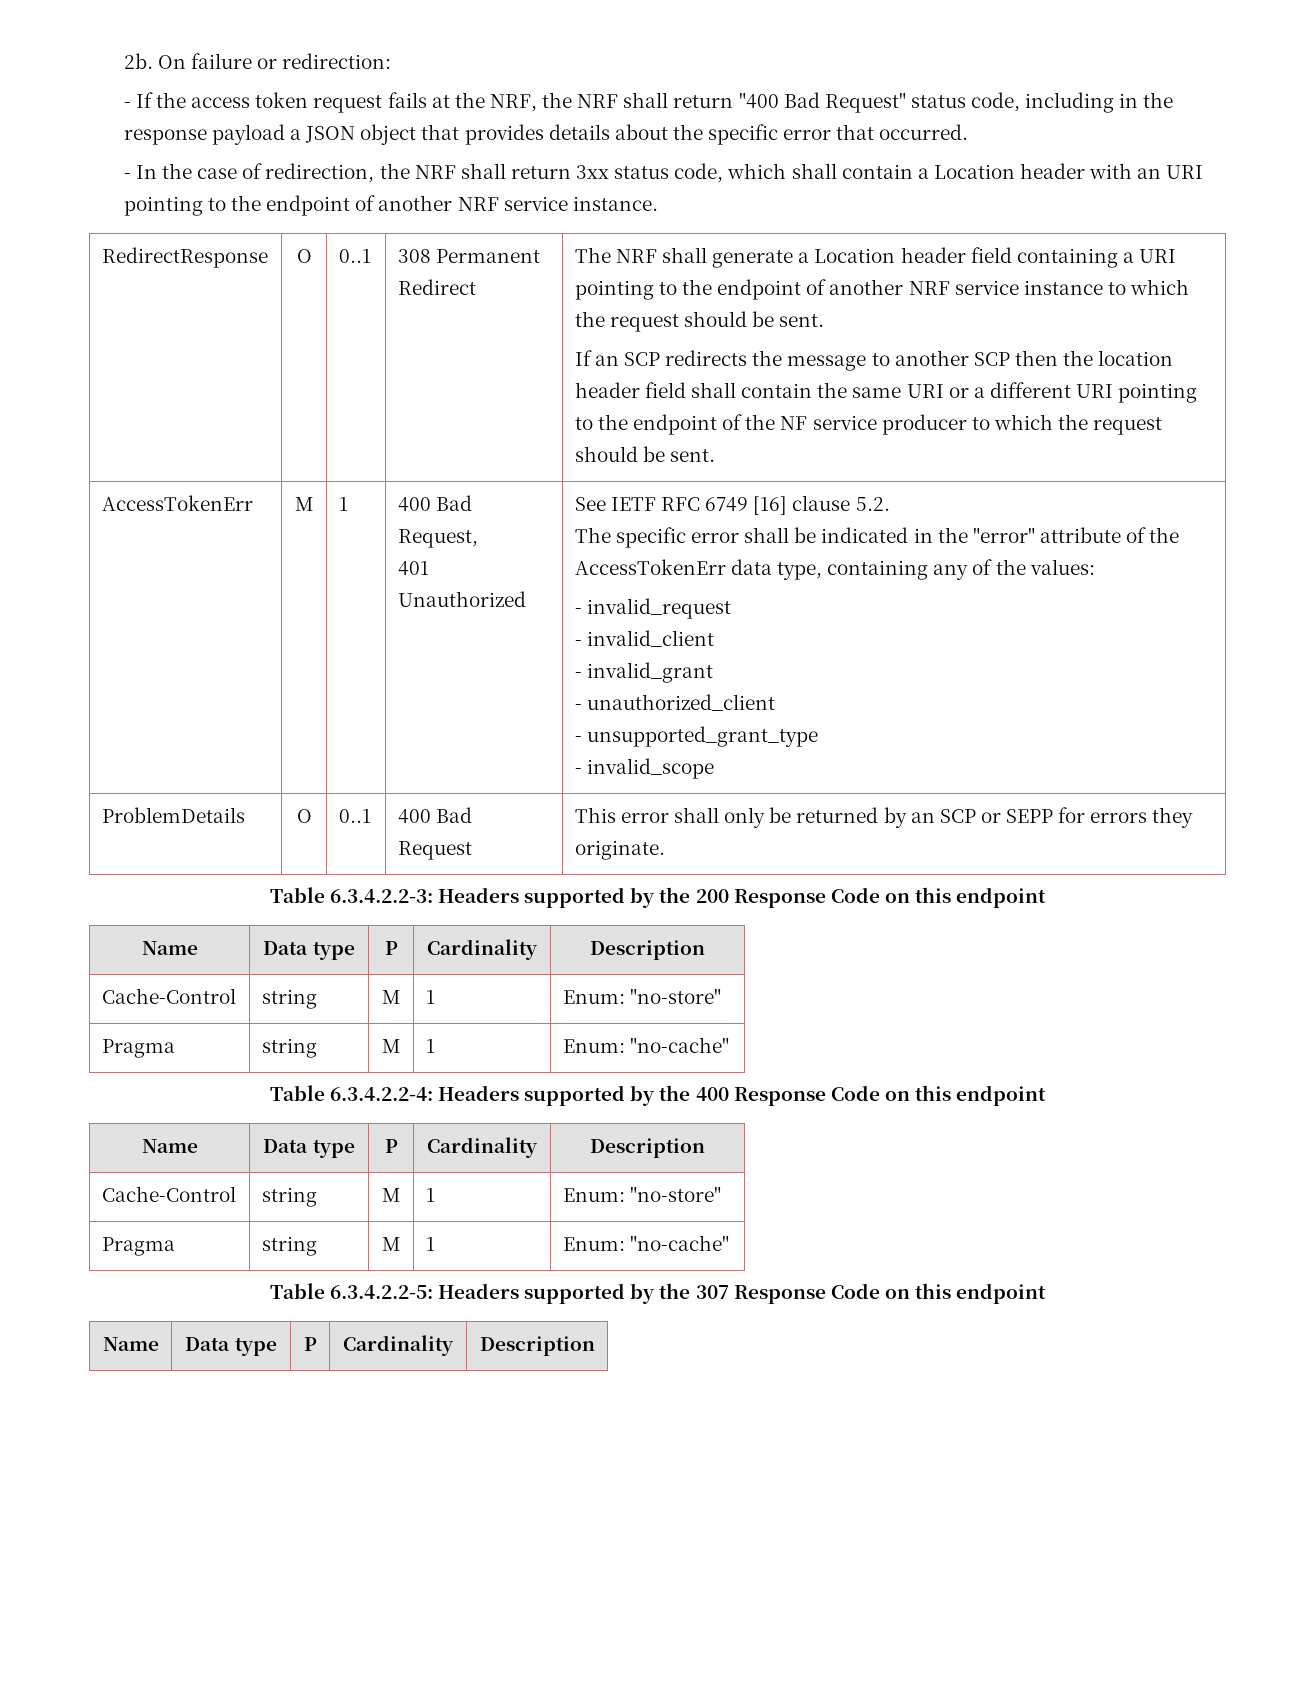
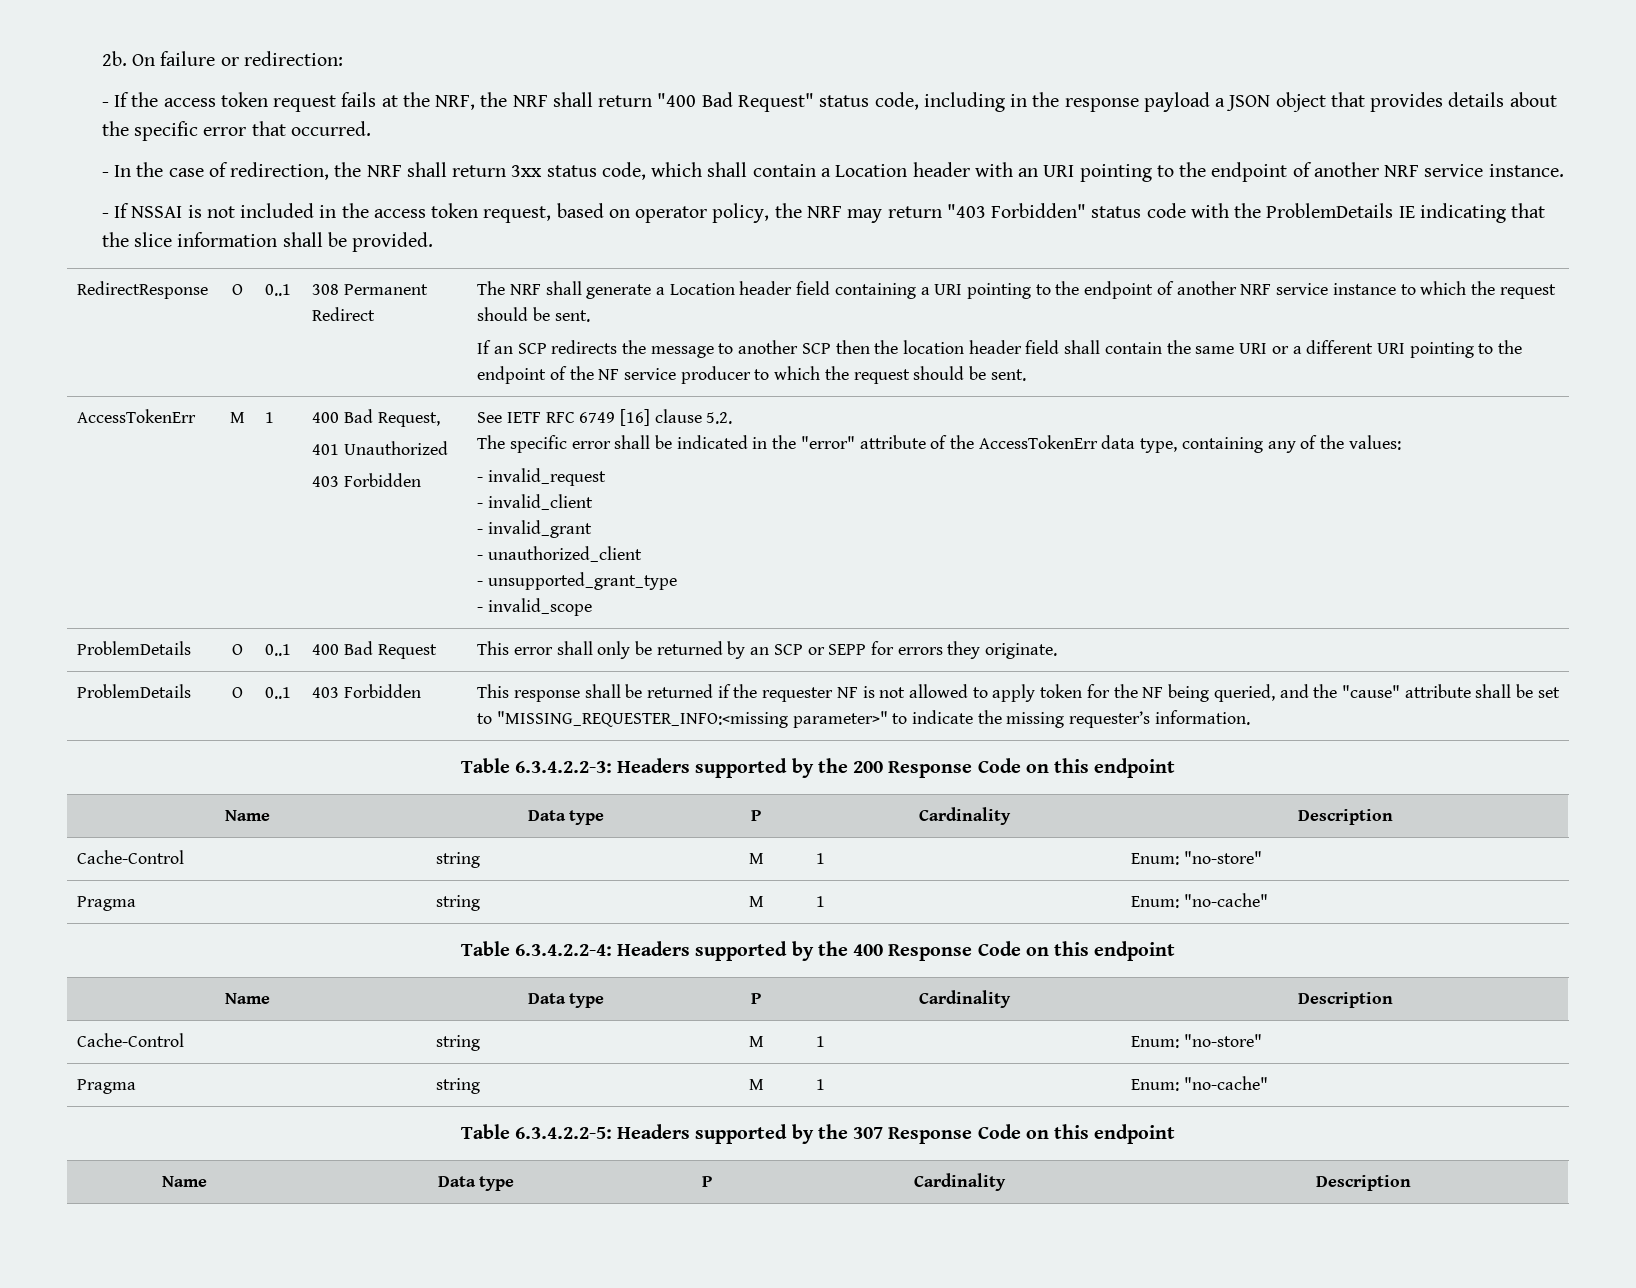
(658, 203) none -> [101,203,1546,223] [101,232,434,252] // - If NSSAI is not included in the access token request, based on operator policy, the NRF may return "403 Forbidden" status code with the ProblemDetails IE indicating that the slice information shall be provided.
(526, 599) none -> [312,473,421,487] // 403 Forbidden
(665, 850) none -> [77,684,192,698] [232,687,243,698] [265,687,292,699] [312,684,421,698] [477,684,1560,702] [477,710,1250,728] // ProblemDetails | O | 0..1 | 403 Forbidden | This response shall be returned if the requester NF is not allowed to apply token for the NF being queried, and the "cause" attribute shall be set to "MISSING_REQUESTER_INFO:<missing parameter>" to indicate the missing requester’s information.

